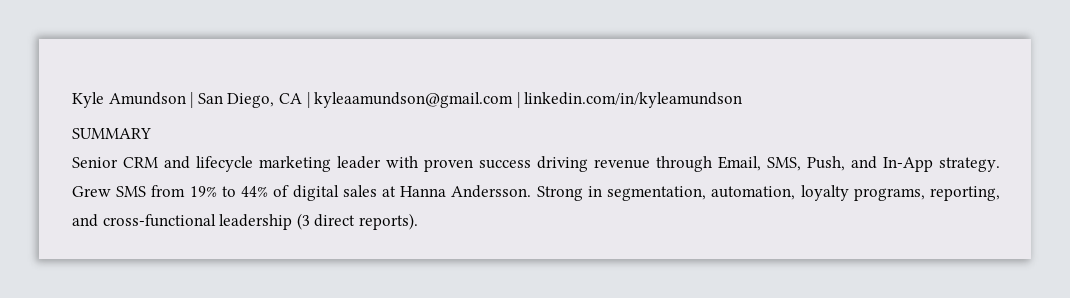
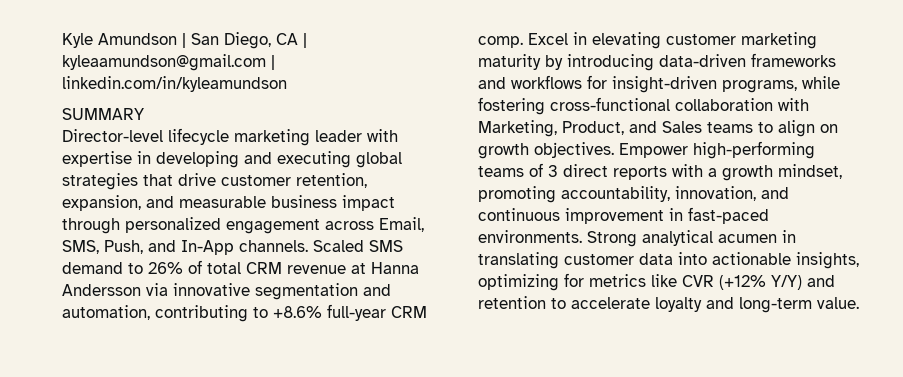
[72,156,190,169] Senior CRM and -> [62,129,163,142] Director-level
[424,156,712,172] proven success driving revenue through -> [62,151,402,168] [62,173,367,190] [62,195,395,211] [62,217,374,234] expertise in developing and executing global strategies that drive customer retention, expansion, and measurable business impact through personalized engagement across
[939,157,1000,172] [72,185,1000,201] [72,213,418,230] strategy. Grew SMS from 19% to 44% of digital sales at Hanna Andersson. Strong in segmentation, automation, loyalty programs, reporting, and cross-functional leadership (3 direct reports). -> [239,240,403,252] [62,260,419,274] [62,283,391,300] [62,304,427,322] [478,32,817,49] [478,53,836,71] [478,75,840,93] [478,97,809,115] [478,120,838,137] [478,141,815,159] [478,163,842,181] [478,186,789,203] [478,207,769,224] [478,230,796,247] [478,252,859,269] [478,273,835,291] [478,296,859,313] channels. Scaled SMS demand to 26% of total CRM revenue at Hanna Andersson via innovative segmentation and automation, contributing to +8.6% full-year CRM comp. Excel in elevating customer marketing maturity by introducing data-driven frameworks and workflows for insight-driven programs, while fostering cross-functional collaboration with Marketing, Product, and Sales teams to align on growth objectives. Empower high-performing teams of 3 direct reports with a growth mindset, promoting accountability, innovation, and continuous improvement in fast-paced environments. Strong analytical acumen in translating customer data into actionable insights, optimizing for metrics like CVR (+12% Y/Y) and retention to accelerate loyalty and long-term value.

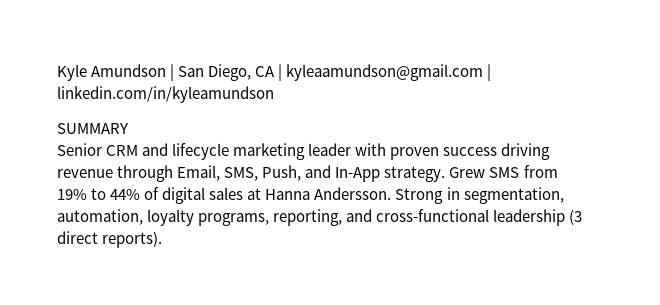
[62,129,163,142] Director-level -> [57,143,169,156] Senior CRM and
[62,151,402,168] [62,173,367,190] [62,195,395,211] [62,217,374,234] expertise in developing and executing global strategies that drive customer retention, expansion, and measurable business impact through personalized engagement across -> [390,143,551,160] [57,165,174,182] proven success driving revenue through
[239,240,403,252] [62,260,419,274] [62,283,391,300] [62,304,427,322] [478,32,817,49] [478,53,836,71] [478,75,840,93] [478,97,809,115] [478,120,838,137] [478,141,815,159] [478,163,842,181] [478,186,789,203] [478,207,769,224] [478,230,796,247] [478,252,859,269] [478,273,835,291] [478,296,859,313] channels. Scaled SMS demand to 26% of total CRM revenue at Hanna Andersson via innovative segmentation and automation, contributing to +8.6% full-year CRM comp. Excel in elevating customer marketing maturity by introducing data-driven frameworks and workflows for insight-driven programs, while fostering cross-functional collaboration with Marketing, Product, and Sales teams to align on growth objectives. Empower high-performing teams of 3 direct reports with a growth mindset, promoting accountability, innovation, and continuous improvement in fast-paced environments. Strong analytical acumen in translating customer data into actionable insights, optimizing for metrics like CVR (+12% Y/Y) and retention to accelerate loyalty and long-term value. -> [384,165,558,182] [57,187,564,204] [57,209,583,226] [57,231,163,248] strategy. Grew SMS from 19% to 44% of digital sales at Hanna Andersson. Strong in segmentation, automation, loyalty programs, reporting, and cross-functional leadership (3 direct reports).

